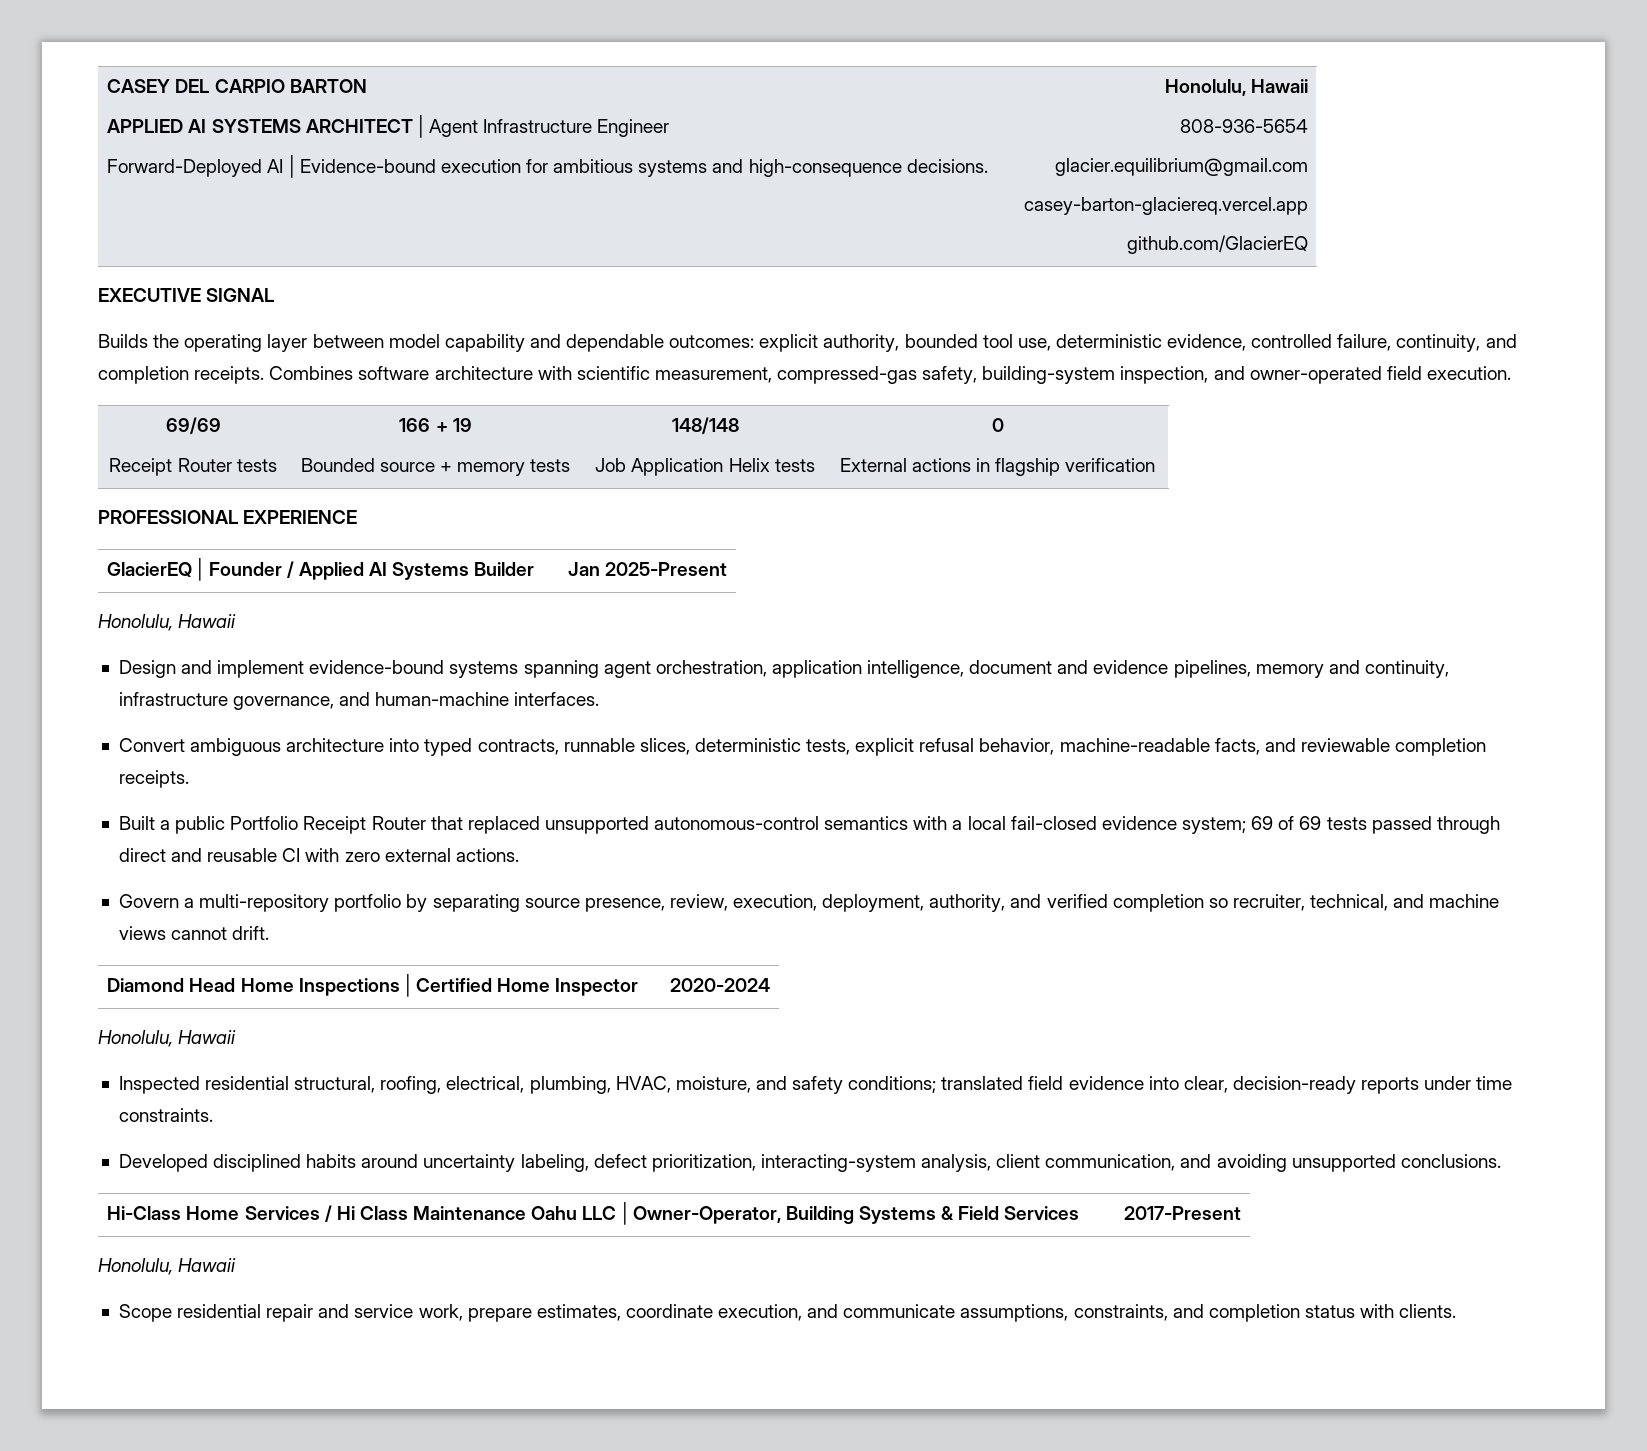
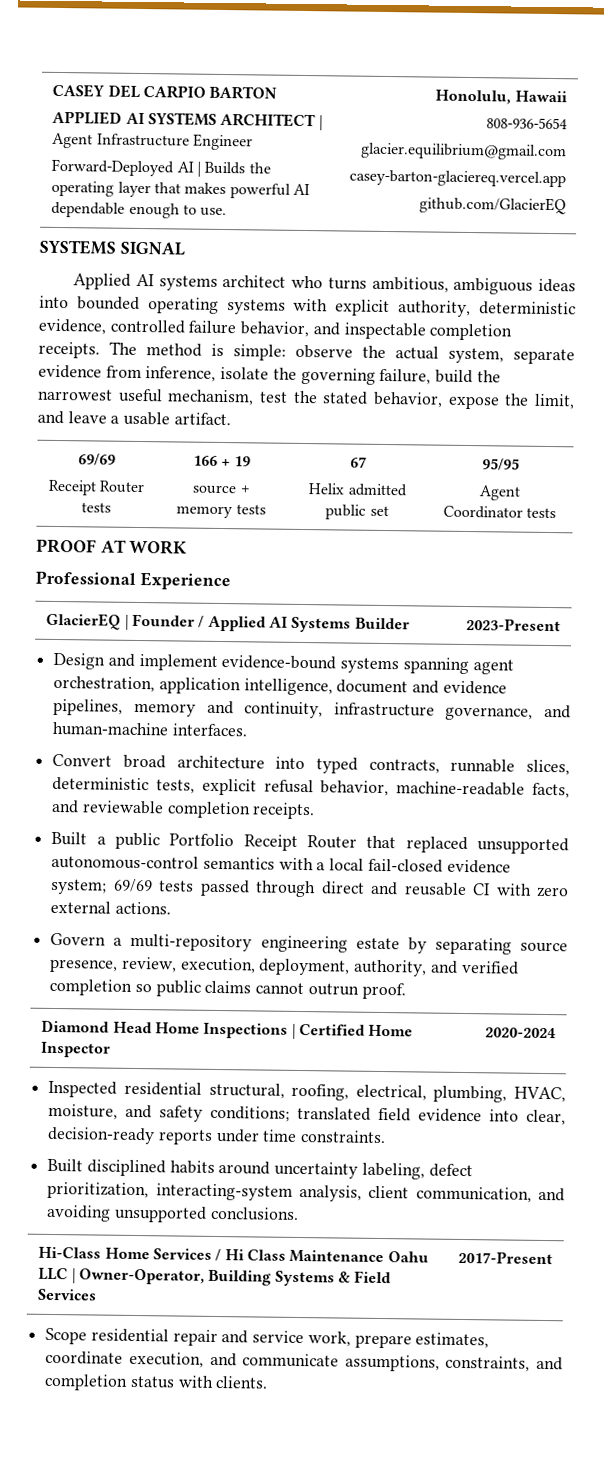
[299,159,988,177] Evidence-bound execution for ambitious systems and high-consequence decisions. -> [204,161,271,175] [51,180,310,199] [51,201,228,219] Builds the operating layer that makes powerful AI dependable enough to use.
[98,288,201,302] EXECUTIVE -> [39,239,116,255] SYSTEMS
[98,334,1517,352] [98,366,1511,384] Builds the operating layer between model capability and dependable outcomes: explicit authority, bounded tool use, deterministic evidence, controlled failure, continuity, and completion receipts. Combines software architecture with scientific measurement, compressed-gas safety, building-system inspection, and owner-operated field execution. -> [73,273,576,295] [39,295,576,318] [38,318,513,341] [38,341,575,365] [38,364,501,385] [38,388,575,410] [37,410,231,426] Applied AI systems architect who turns ambitious, ambiguous ideas into bounded operating systems with explicit authority, deterministic evidence, controlled failure behavior, and inspectable completion receipts. The method is simple: observe the actual system, separate evidence from inference, isolate the governing failure, build the narrowest useful mechanism, test the stated behavior, expose the limit, and leave a usable artifact.
[300,458,375,472] Bounded -> (252, 461) none
[671,417,739,434] [595,458,815,476] [991,418,1004,432] [839,458,1156,476] [98,510,358,524] 148/148 // Job Application Helix tests | 0 // External actions in flagship verification // PROFESSIONAL EXPERIENCE -> [349,456,367,468] [308,483,407,497] [325,504,389,520] [481,458,520,471] [479,485,520,501] [442,505,557,519] [36,538,188,555] [35,570,231,591] 67 // Helix admitted public set | 95/95 // Agent Coordinator tests // PROOF AT WORK // Professional Experience
[567,562,727,576] [98,614,237,631] Jan 2025-Present // Honolulu, Hawaii -> [465,617,561,632] 2023-Present
[190,738,282,756] ambiguous -> [122,754,166,769] broad
[1251,816,1322,830] 69 of 69 -> [112,878,153,893] 69/69
[334,894,402,912] portfolio -> [260,935,400,953] engineering estate
[1232,894,1500,911] [118,926,270,940] recruiter, technical, and machine views cannot drift. -> [155,980,406,1000] public claims cannot outrun proof.
[98,1030,237,1047] // Honolulu, Hawaii -> (556, 1033) none
[118,1154,208,1172] Developed -> [47,1158,84,1173] Built
[98,1258,237,1275] // Honolulu, Hawaii -> (553, 1257) none

